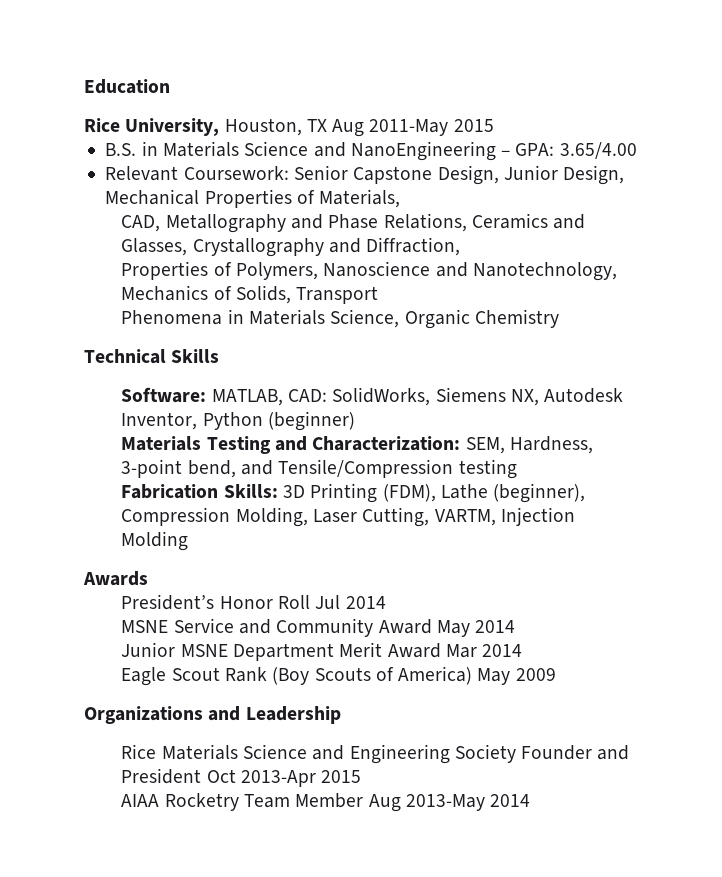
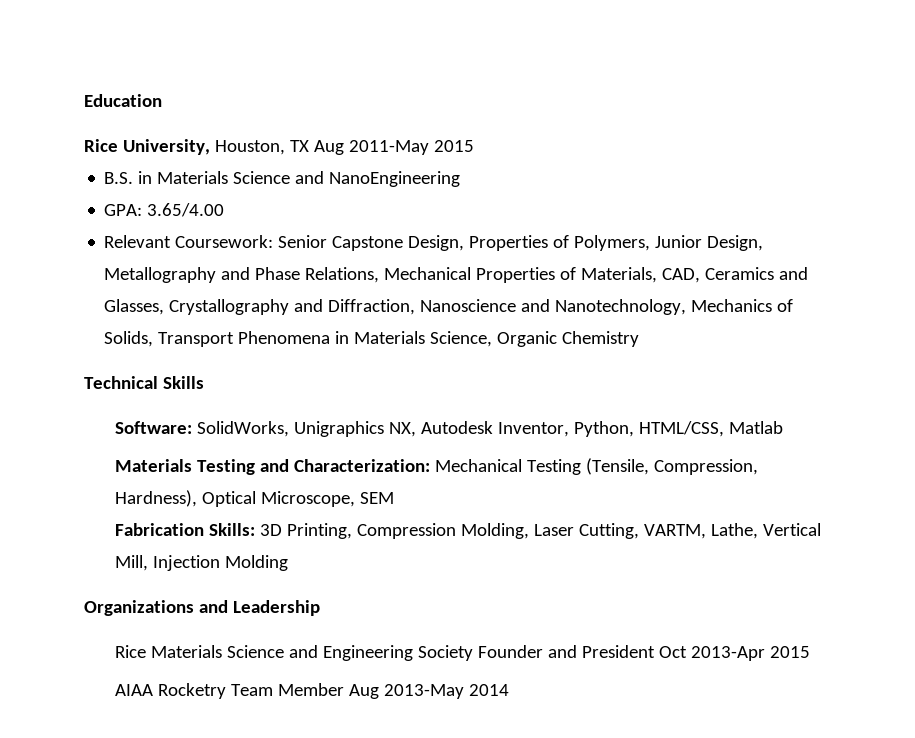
[501,150,511,156] – -> (461, 179) //
[503,165,625,185] Junior Design, -> [469,235,764,251] [104,267,380,283] Properties of Polymers, Junior Design, Metallography and Phase Relations,
[121,213,467,233] // CAD, Metallography and Phase Relations, -> [662,268,701,283] CAD,
[121,261,318,280] // Properties of Polymers, -> (416, 307) none
(379, 295) // -> (235, 339) none
[211,387,624,406] [121,411,355,431] [121,436,593,454] [121,459,517,479] MATLAB, CAD: SolidWorks, Siemens NX, Autodesk Inventor, Python (beginner) // Materials Testing and Characterization: SEM, Hardness, 3-point bend, and Tensile/Compression testing -> [197,421,784,437] [115,458,759,475] [115,490,395,507] SolidWorks, Unigraphics NX, Autodesk Inventor, Python, HTML/CSS, Matlab // Materials Testing and Characterization: Mechanical Testing (Tensile, Compression, Hardness), Optical Microscope, SEM
[310,483,586,503] Printing (FDM), Lathe (beginner), -> [287,523,353,539] Printing,
(496, 517) none -> [711,523,822,539] [115,555,149,571] Lathe, Vertical Mill,
[83,571,148,586] [121,594,386,610] [121,618,516,637] [121,642,523,661] [121,666,556,686] // Awards // President’s Honor Roll Jul 2014 // MSNE Service and Community Award May 2014 // Junior MSNE Department Merit Award Mar 2014 // Eagle Scout Rank (Boy Scouts of America) May 2009 -> (289, 563) none

